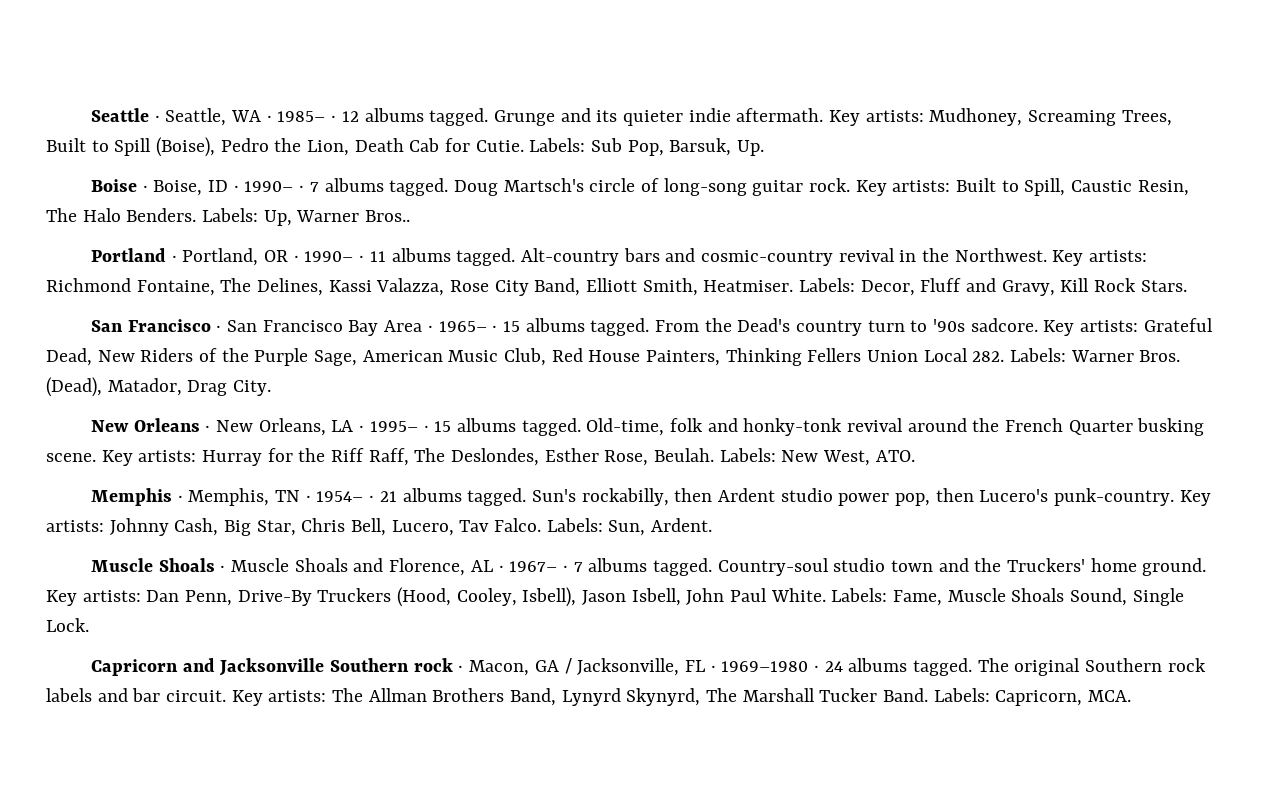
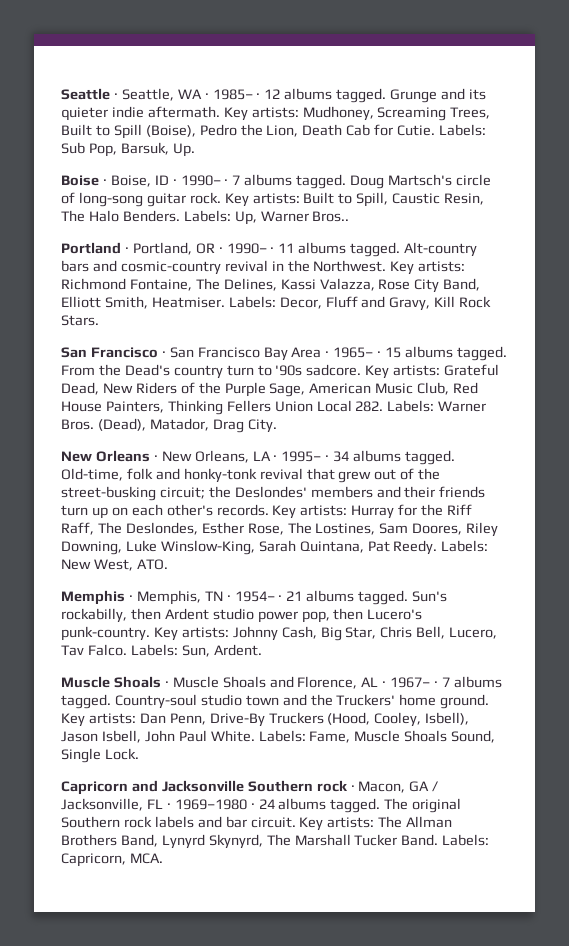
[434,421,452,432] 15 -> [333,451,350,462] 34
[907,418,1205,436] [46,453,96,462] around the French Quarter busking scene. -> [306,468,441,483] [61,486,486,501] [61,504,269,519] that grew out of the street-busking circuit; the Deslondes' members and their friends turn up on each other's records.
[654,448,715,462] Beulah. -> [287,522,499,537] [61,540,438,555] The Lostines, Sam Doores, Riley Downing, Luke Winslow-King, Sarah Quintana, Pat Reedy.

